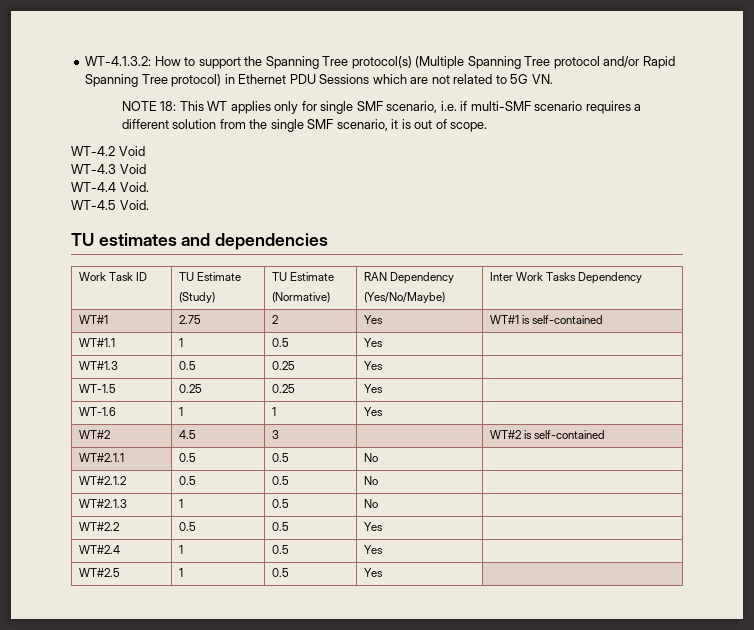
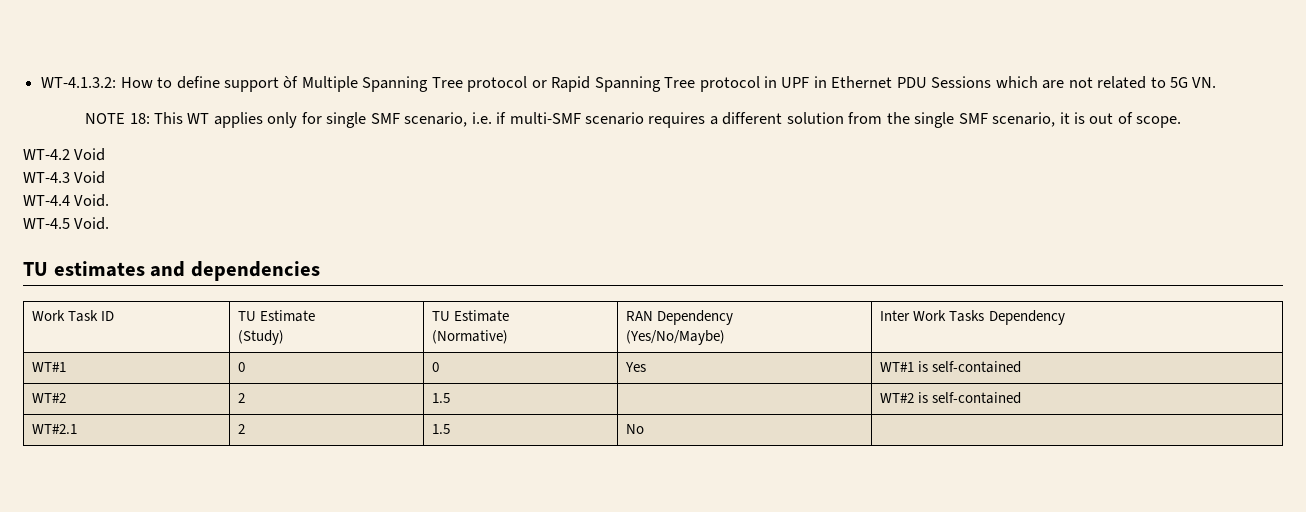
[198,56,640,69] support the Spanning Tree protocol(s) (Multiple Spanning Tree protocol and/or -> [176,76,547,92] define support òf Multiple Spanning Tree protocol or
[171,74,222,87] protocol) -> [699,76,810,92] protocol in UPF
[178,315,201,324] [271,315,278,324] 2.75 | 2 -> [238,362,246,372] [432,362,440,372] 0 | 0
[78,338,115,347] [178,338,183,347] [271,338,289,347] [363,338,383,347] [78,361,118,370] [178,361,196,370] [271,361,295,370] [363,361,383,370] [78,384,116,393] [178,384,202,393] [271,384,295,393] [363,384,383,393] [78,407,116,416] [178,407,183,416] [271,407,276,416] [363,407,383,416] // WT#1.1 | 1 | 0.5 | Yes | // WT#1.3 | 0.5 | 0.25 | Yes | // WT-1.5 | 0.25 | 0.25 | Yes | // WT-1.6 | 1 | 1 | Yes | -> (1022, 367) none
[178,430,196,439] [271,430,279,439] 4.5 | 3 -> [238,393,246,403] [432,393,451,403] 2 | 1.5
[78,453,124,462] [178,453,196,462] [271,453,289,462] [363,453,378,462] [78,476,126,485] [178,476,196,485] [271,476,289,485] [363,476,378,485] [78,499,127,508] [178,499,183,508] [271,499,289,508] [363,499,378,508] [78,522,119,531] [178,522,196,531] [271,522,289,531] [363,522,383,531] [78,545,120,554] [178,545,183,554] [271,545,289,554] [363,545,383,554] [78,568,120,577] [178,568,183,577] [271,568,289,577] [363,568,383,577] WT#2.1.1 | 0.5 | 0.5 | No | // WT#2.1.2 | 0.5 | 0.5 | No | // WT#2.1.3 | 1 | 0.5 | No | // WT#2.2 | 0.5 | 0.5 | Yes | // WT#2.4 | 1 | 0.5 | Yes | // WT#2.5 | 1 | 0.5 | Yes -> [32,424,78,434] [238,424,246,434] [432,424,451,434] [626,424,645,434] WT#2.1 | 2 | 1.5 | No

